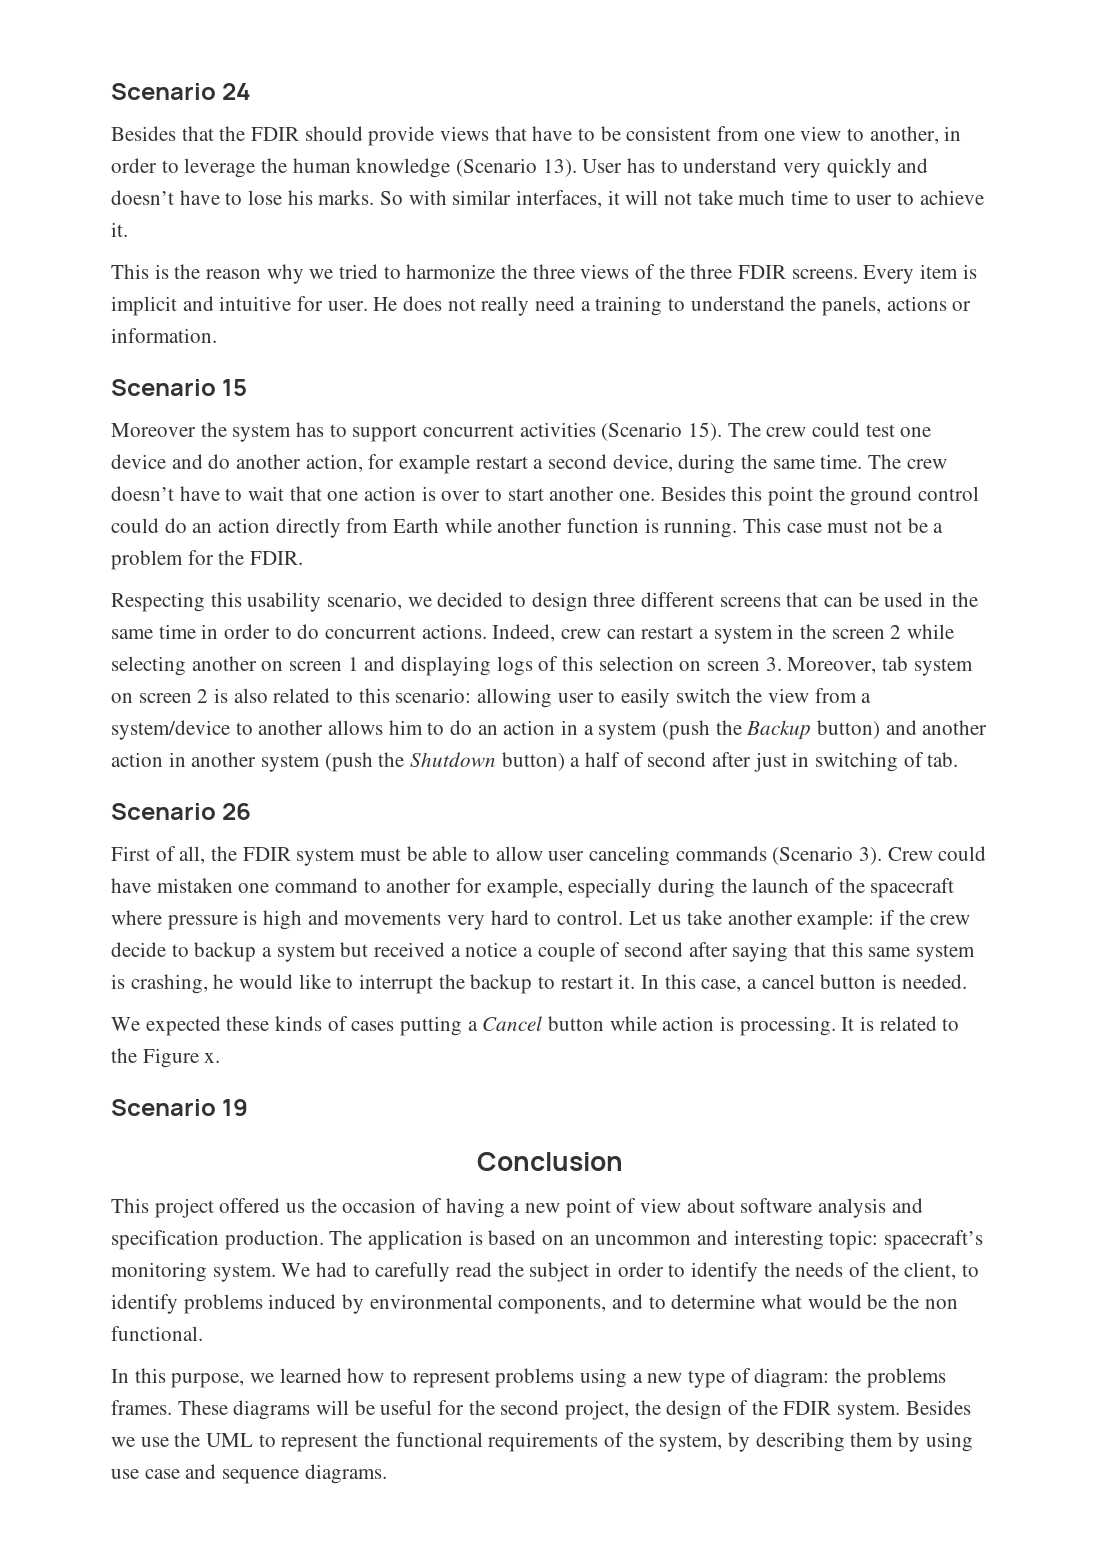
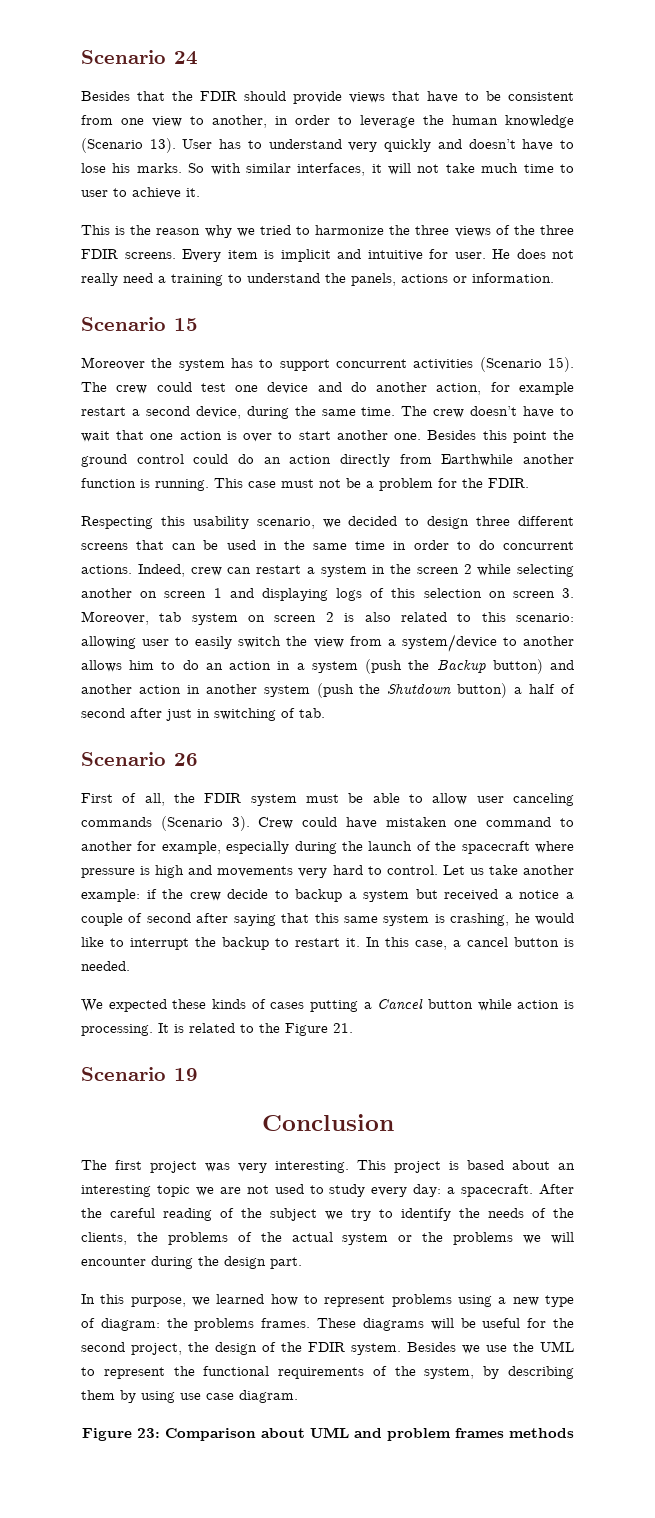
[393,518,492,533] Earth while -> [441,454,514,466] Earthwhile
[204,1053,221,1063] x. -> [333,1023,353,1033] 21.
[111,1198,923,1218] [111,1230,984,1250] [111,1262,664,1282] This project offered us the occasion of having a new point of view about software analysis and specification production. The application is based on an uncommon and interesting topic: spacecraft’s monitoring system. We had to carefully read the subject in order -> [81,1160,575,1173] [81,1184,574,1197] [81,1208,371,1221] The first project was very interesting. This project is based about an interesting topic we are not used to study every day: a spacecraft. After the careful reading of the subject we try
[904,1262,980,1280] [111,1294,958,1314] [111,1326,203,1341] client, to identify problems induced by environmental components, and to determine what would be the non functional. -> [81,1232,575,1245] [81,1256,302,1269] clients, the problems of the actual system or the problems we will encounter during the design part.
[185,1464,387,1484] and sequence diagrams. -> [239,1390,298,1403] [81,1427,574,1441] diagram. // Figure 23: Comparison about UML and problem frames methods

